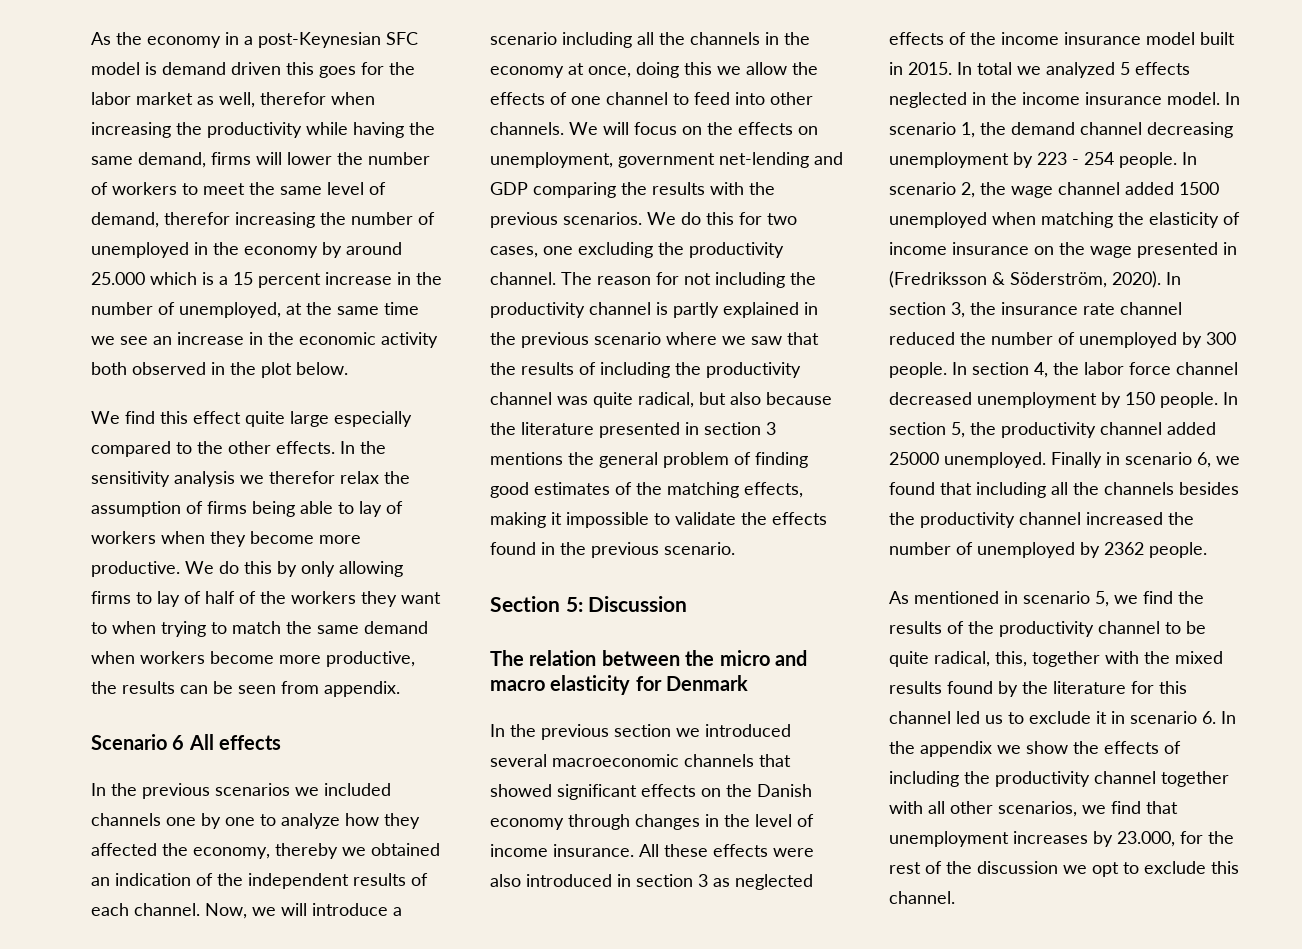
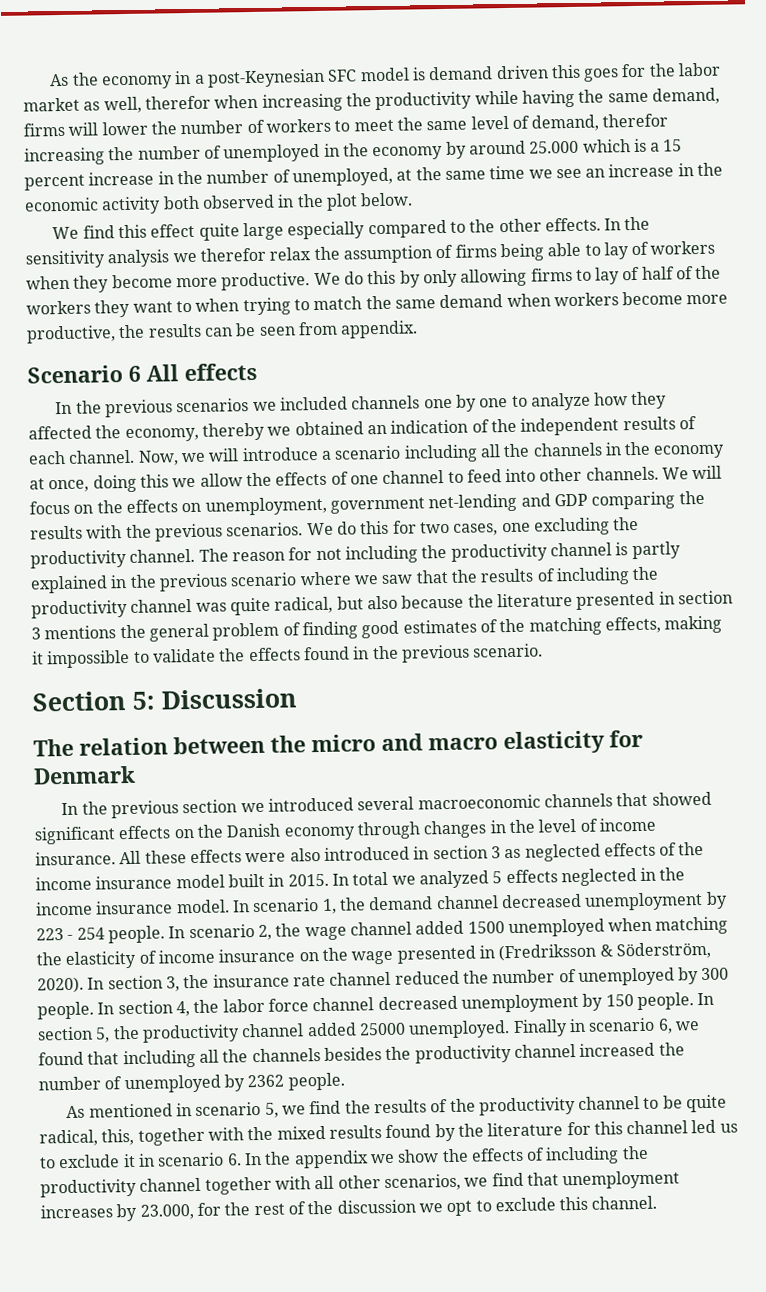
[1147,122,1233,138] decreasing -> [500,893,582,909] decreased

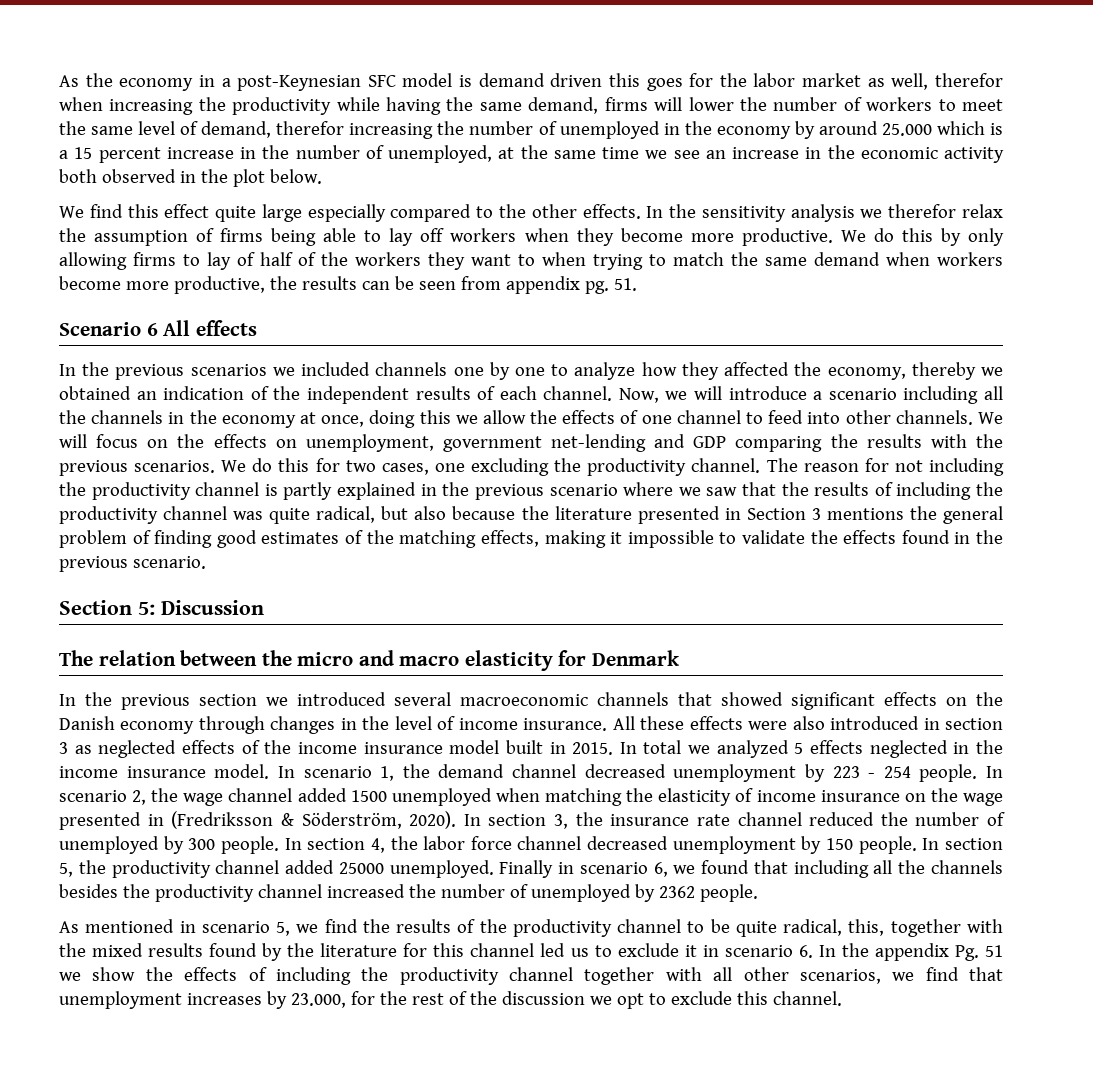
[631,241,650,256] of -> [420,228,445,242] off
[340,320,419,339] appendix. -> [505,276,637,294] appendix pg. 51.
[677,590,733,605] section -> [746,508,806,520] Section
(369, 1159) none -> [954,945,1003,961] Pg. 51

